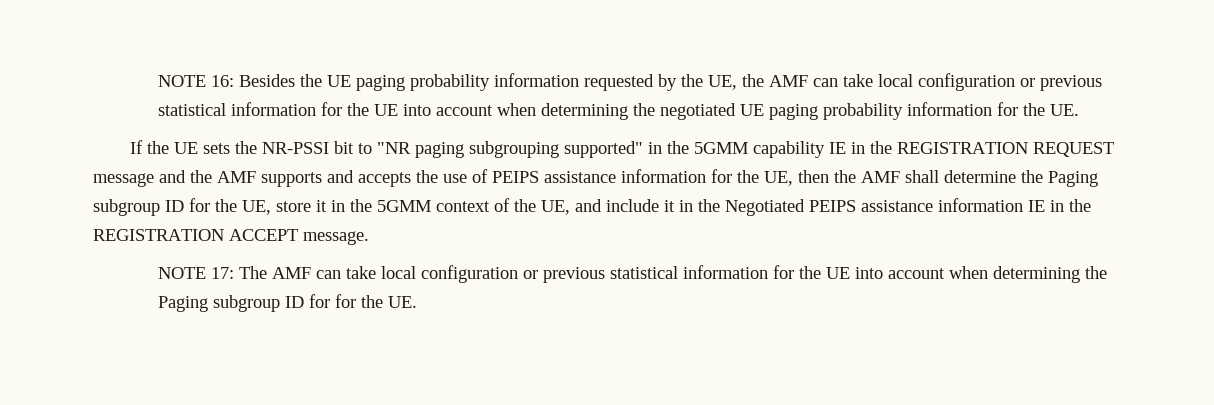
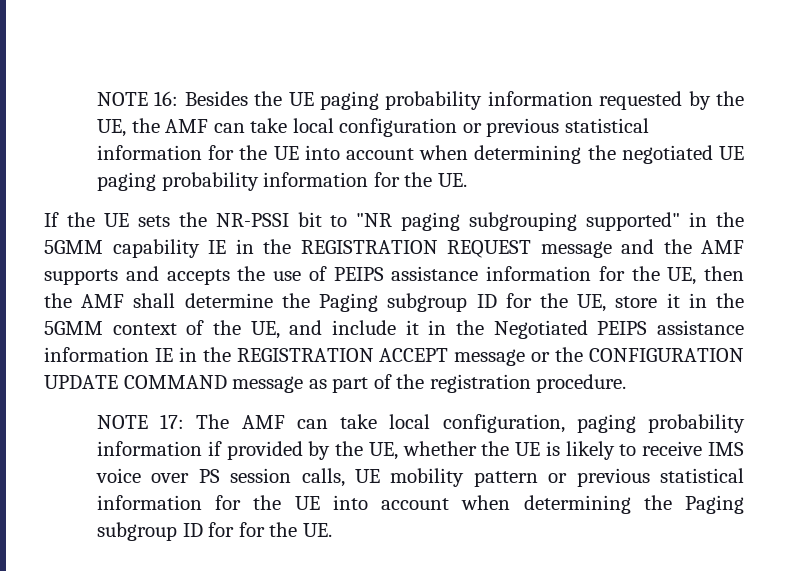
[303,231,369,245] message. -> [454,347,745,366] [44,374,627,393] message or the CONFIGURATION UPDATE COMMAND message as part of the registration procedure.
[420,265,518,283] configuration -> [442,414,745,433] [96,441,745,460] [95,468,538,487] configuration, paging probability information if provided by the UE, whether the UE is likely to receive IMS voice over PS session calls, UE mobility pattern

